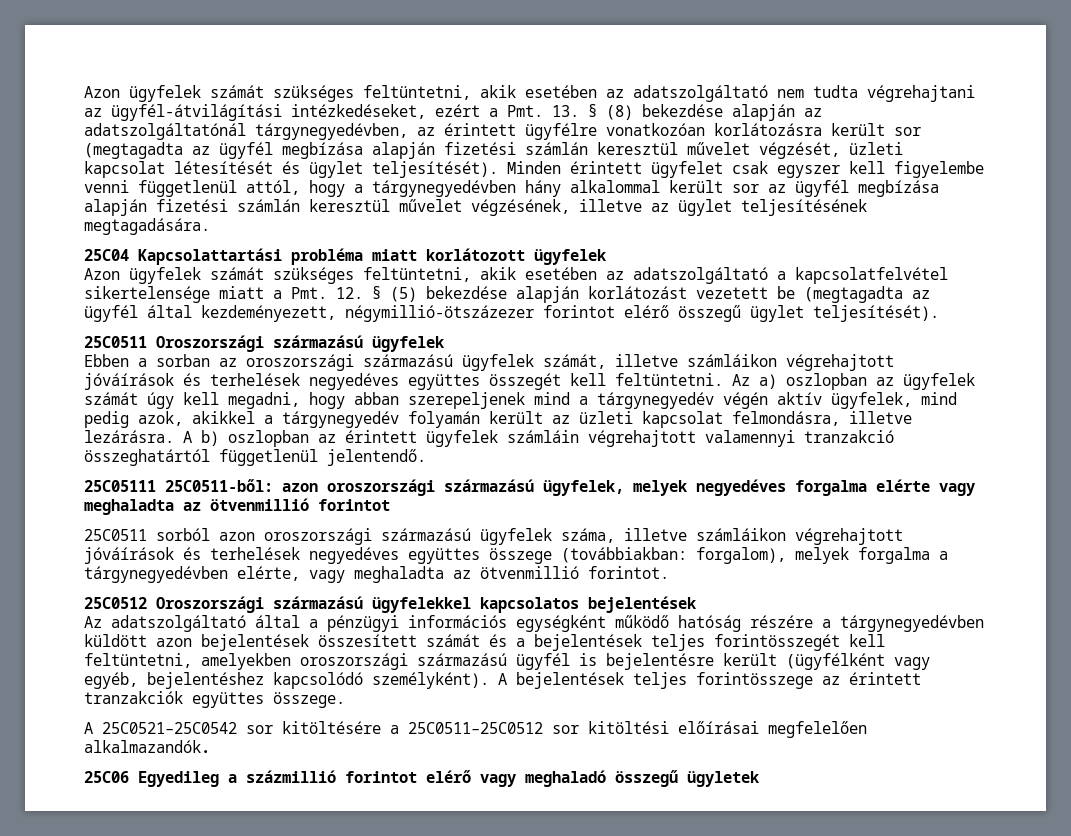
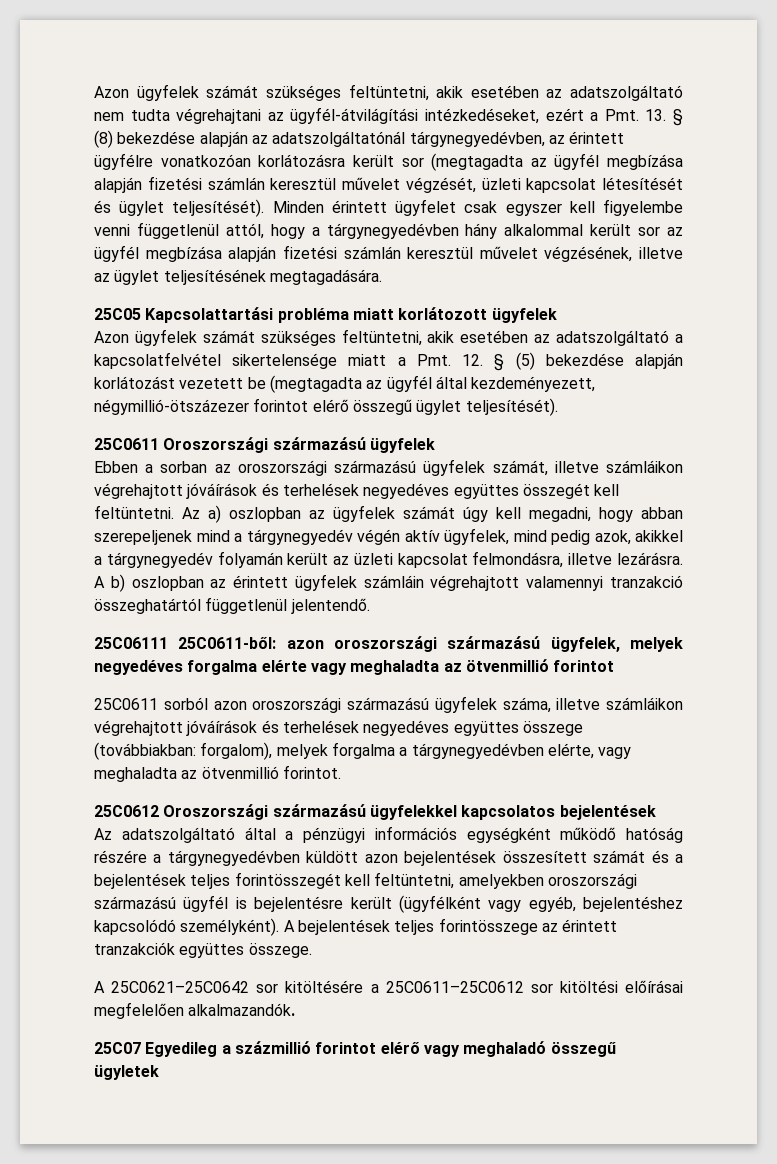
[84,249,129,261] 25C04 -> [94,308,141,320] 25C05
[84,336,147,348] 25C0511 -> [94,438,159,450] 25C0611
[84,479,273,492] 25C05111 25C0511-ből: -> [94,637,277,649] 25C06111 25C0611-ből:
[84,529,147,541] 25C0511 -> [94,698,158,710] 25C0611
[84,597,147,609] 25C0512 -> [94,805,159,817] 25C0612
[102,722,237,734] 25C0521–25C0542 -> [111,981,250,993] 25C0621–25C0642
[408,722,543,734] 25C0511–25C0512 -> [385,981,524,993] 25C0611–25C0612
[84,771,129,783] 25C06 -> [94,1042,141,1054] 25C07

